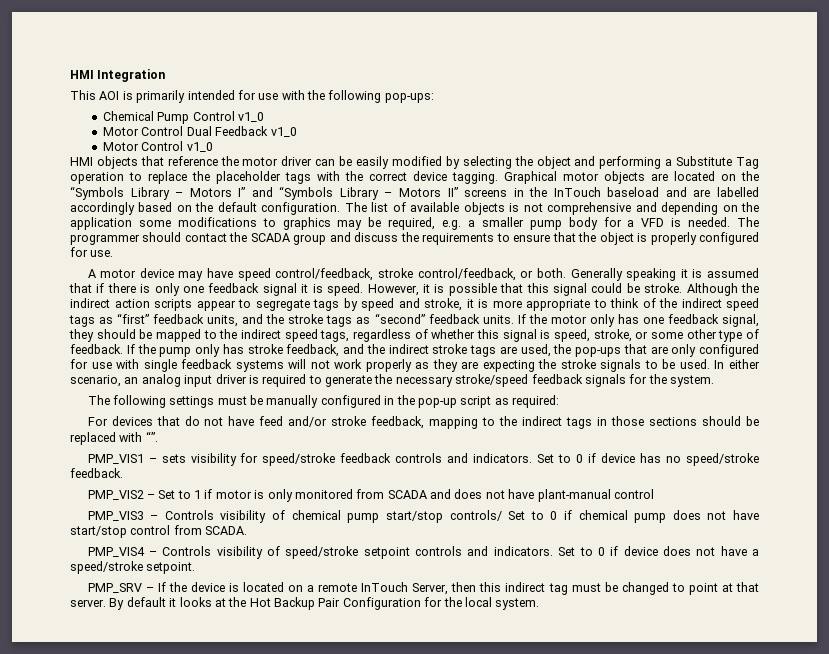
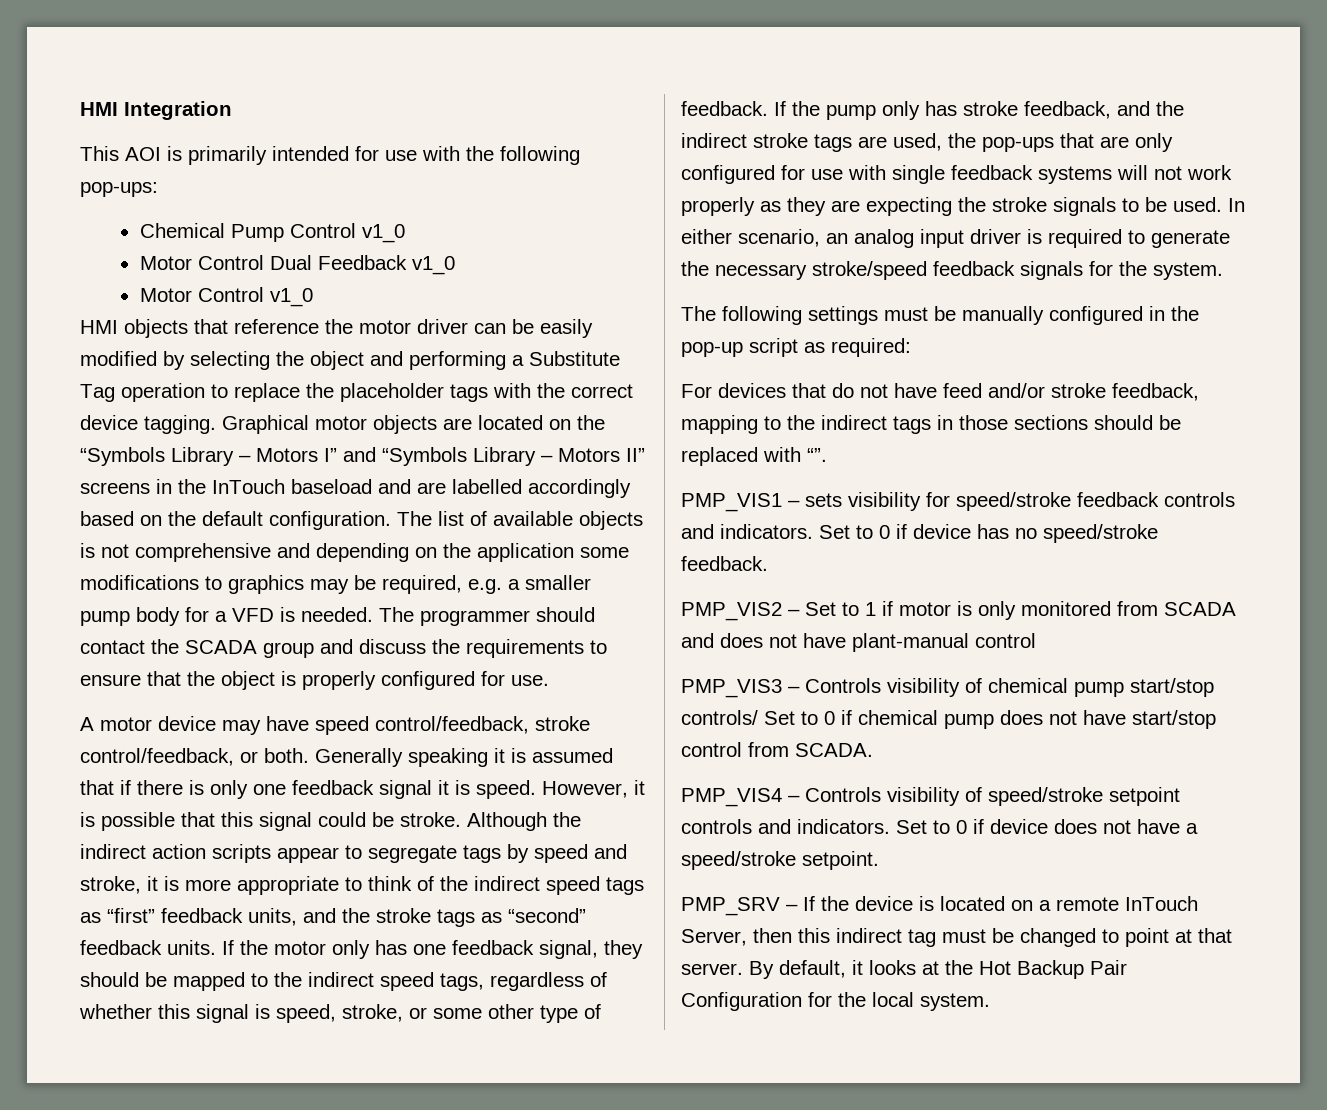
[126,597,166,607] default -> [779,960,846,978] default,

